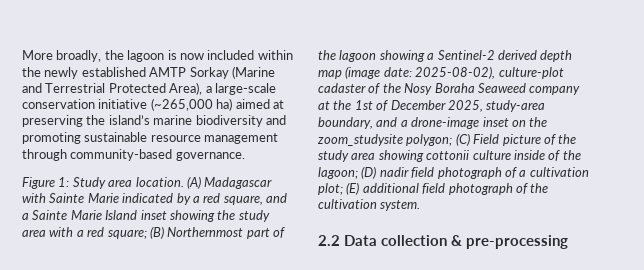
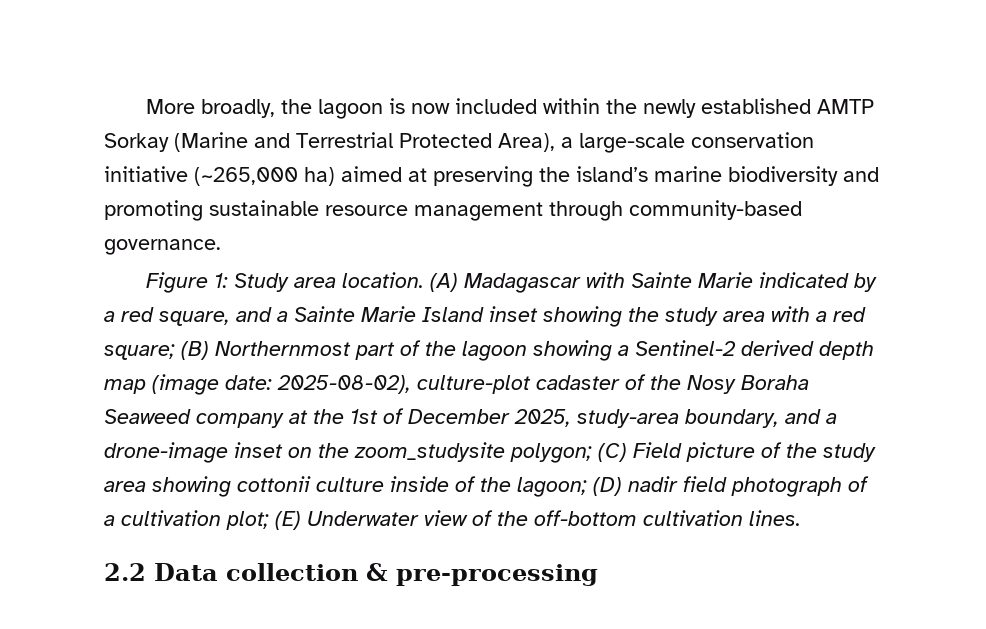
[362,183,549,195] [318,199,421,211] additional field photograph of the cultivation system. -> [307,510,801,526] Underwater view of the off-bottom cultivation lines.

